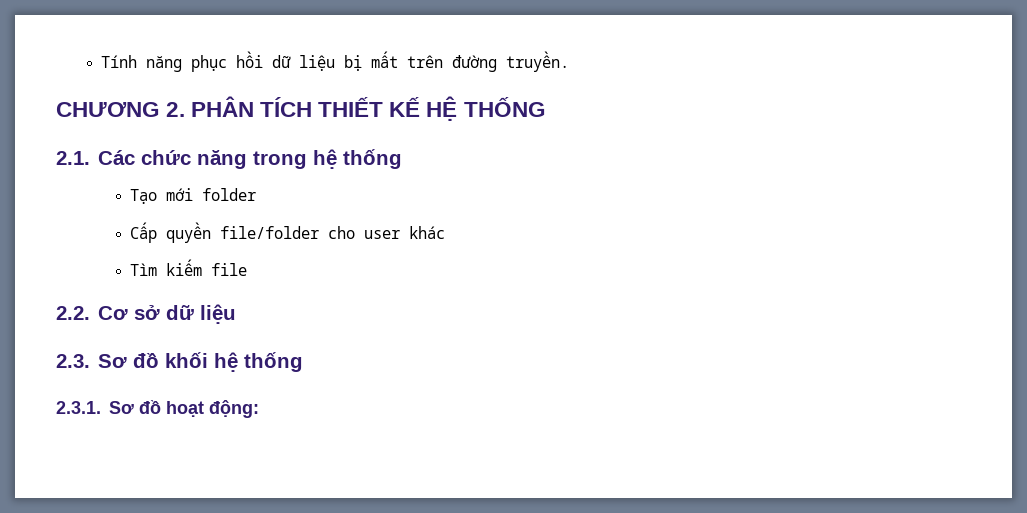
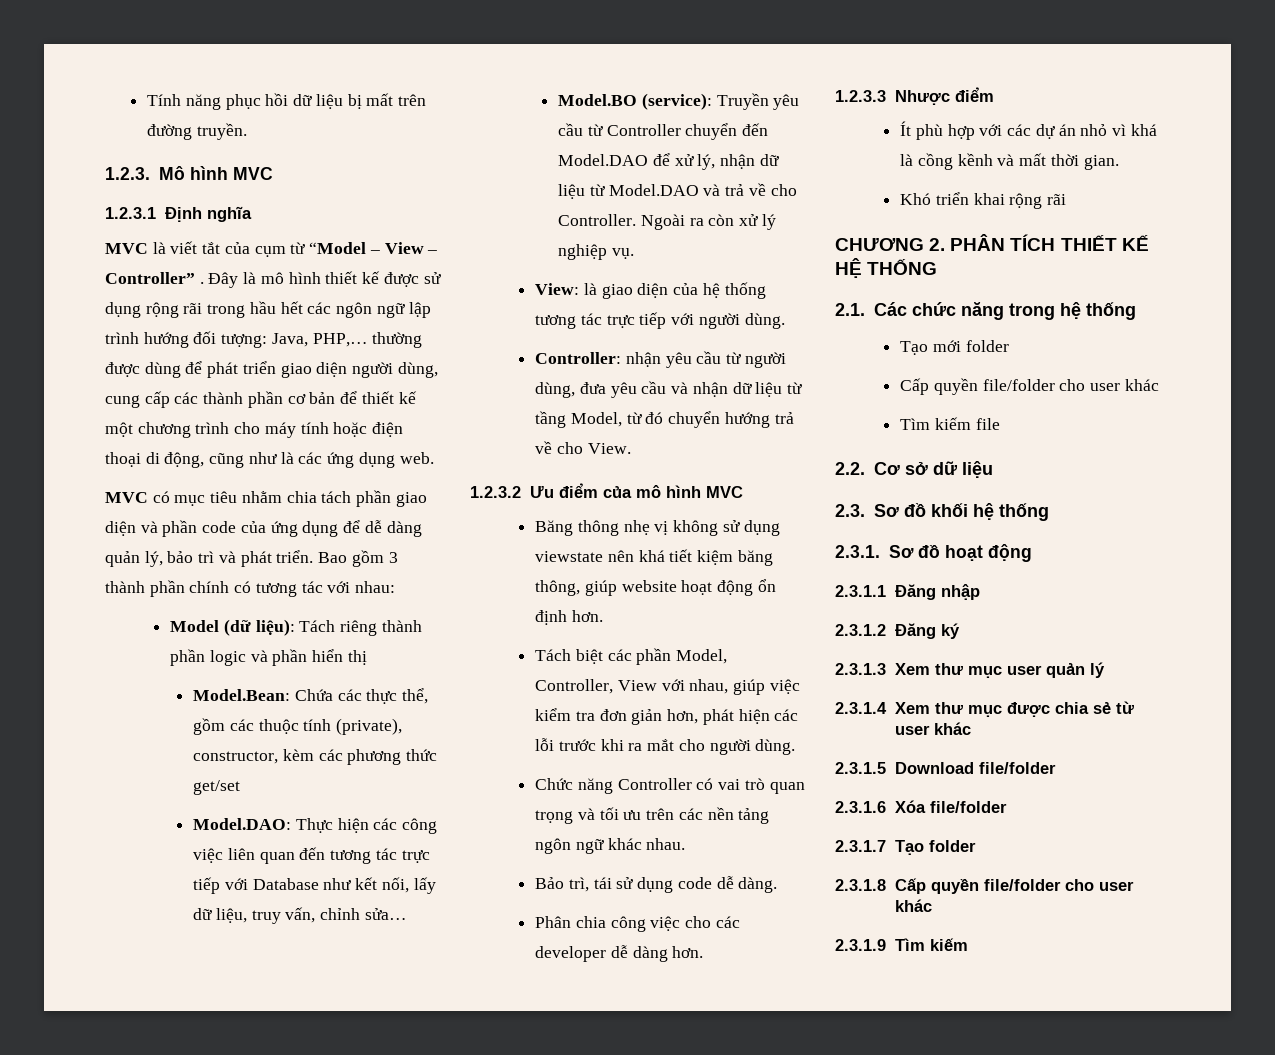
(570, 61) none -> [105,166,273,180] [105,206,252,222] [105,241,438,257] [105,271,441,288] [105,301,431,318] [105,331,423,348] [105,361,438,378] [105,391,417,408] [105,422,404,438] [105,452,434,468] [105,490,427,507] [105,520,422,537] [105,550,398,567] [105,580,396,597] [170,619,422,636] [170,649,367,666] [193,688,429,704] [193,718,403,735] [193,749,438,765] [193,780,241,795] [193,818,438,834] [193,847,430,864] [193,877,436,894] [193,907,407,924] [558,93,800,110] [558,123,769,140] [558,153,779,170] [558,183,797,199] [558,214,776,230] [558,244,634,260] [535,282,766,299] [535,312,785,329] [535,351,786,368] [535,381,803,398] [535,411,794,428] [535,441,631,454] [470,483,743,498] [535,520,780,536] [535,549,773,566] [535,579,776,596] [535,610,603,625] [535,648,728,665] [535,679,800,695] [535,708,799,725] [535,738,796,755] [535,778,805,794] [535,807,770,824] [535,838,686,854] [535,876,778,893] [535,916,740,932] [535,945,704,962] [835,87,994,105] [900,121,1157,140] [900,153,1119,170] [900,192,1067,209] // 1.2.3. Mô hình MVC // 1.2.3.1 Định nghĩa // MVC là viết tắt của cụm từ “Model – View – Controller” . Đây là mô hình thiết kế được sử dụng rộng rãi trong hầu hết các ngôn ngữ lập trình hướng đối tượng: Java, PHP,… thường được dùng để phát triển giao diện người dùng, cung cấp các thành phần cơ bản để thiết kế một chương trình cho máy tính hoặc điện thoại di động, cũng như là các ứng dụng web. // MVC có mục tiêu nhằm chia tách phần giao diện và phần code của ứng dụng để dễ dàng quản lý, bảo trì và phát triển. Bao gồm 3 thành phần chính có tương tác với nhau: // Model (dữ liệu): Tách riêng thành phần logic và phần hiển thị // Model.Bean: Chứa các thực thể, gồm các thuộc tính (private), constructor, kèm các phương thức get/set // Model.DAO: Thực hiện các công việc liên quan đến tương tác trực tiếp với Database như kết nối, lấy dữ liệu, truy vấn, chỉnh sửa… // Model.BO (service): Truyền yêu cầu từ Controller chuyển đến Model.DAO để xử lý, nhận dữ liệu từ Model.DAO và trả về cho Controller. Ngoài ra còn xử lý nghiệp vụ. // View: là giao diện của hệ thống tương tác trực tiếp với người dùng. // Controller: nhận yêu cầu từ người dùng, đưa yêu cầu và nhận dữ liệu từ tầng Model, từ đó chuyển hướng trả về cho View. // 1.2.3.2 Ưu điểm của mô hình MVC // Băng thông nhẹ vị không sử dụng viewstate nên khá tiết kiệm băng thông, giúp website hoạt động ổn định hơn. // Tách biệt các phần Model, Controller, View với nhau, giúp việc kiểm tra đơn giản hơn, phát hiện các lỗi trước khi ra mắt cho người dùng. // Chức năng Controller có vai trò quan trọng và tối ưu trên các nền tảng ngôn ngữ khác nhau. // Bảo trì, tái sử dụng code dễ dàng. // Phân chia công việc cho các developer dễ dàng hơn. // 1.2.3.3 Nhược điểm // Ít phù hợp với các dự án nhỏ vì khá là cồng kềnh và mất thời gian. // Khó triển khai rộng rãi
[208,400,259,418] động: -> [987,544,1032,562] [835,584,980,600] [835,623,960,639] [835,662,1105,678] [835,701,1134,717] [894,722,971,735] [835,762,1056,774] [835,800,1007,813] [835,840,976,855] [835,878,1134,894] [894,899,932,912] [835,938,968,951] động // 2.3.1.1 Đăng nhập // 2.3.1.2 Đăng ký // 2.3.1.3 Xem thư mục user quản lý // 2.3.1.4 Xem thư mục được chia sẻ từ user khác // 2.3.1.5 Download file/folder // 2.3.1.6 Xóa file/folder // 2.3.1.7 Tạo folder // 2.3.1.8 Cấp quyền file/folder cho user khác // 2.3.1.9 Tìm kiếm

